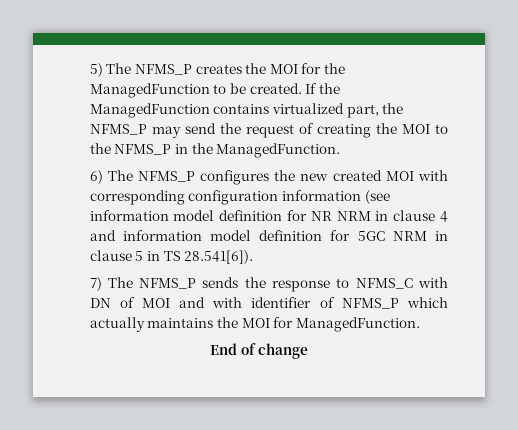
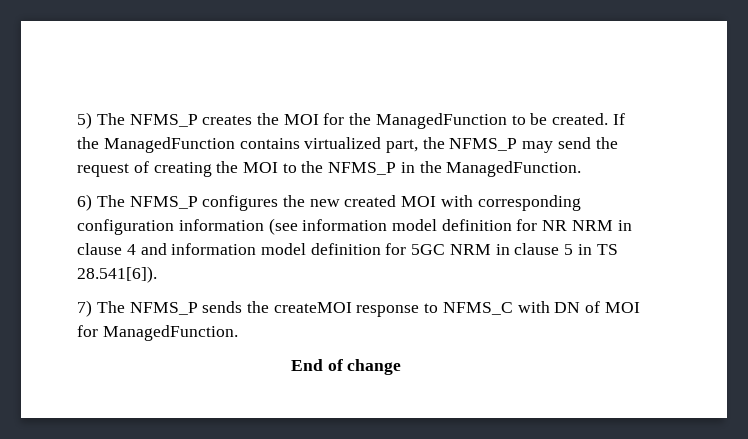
(266, 282) none -> [273,302,352,313] createMOI
[179,297,449,309] [89,317,270,332] and with identifier of NFMS_P which actually maintains the MOI -> (640, 307) none

